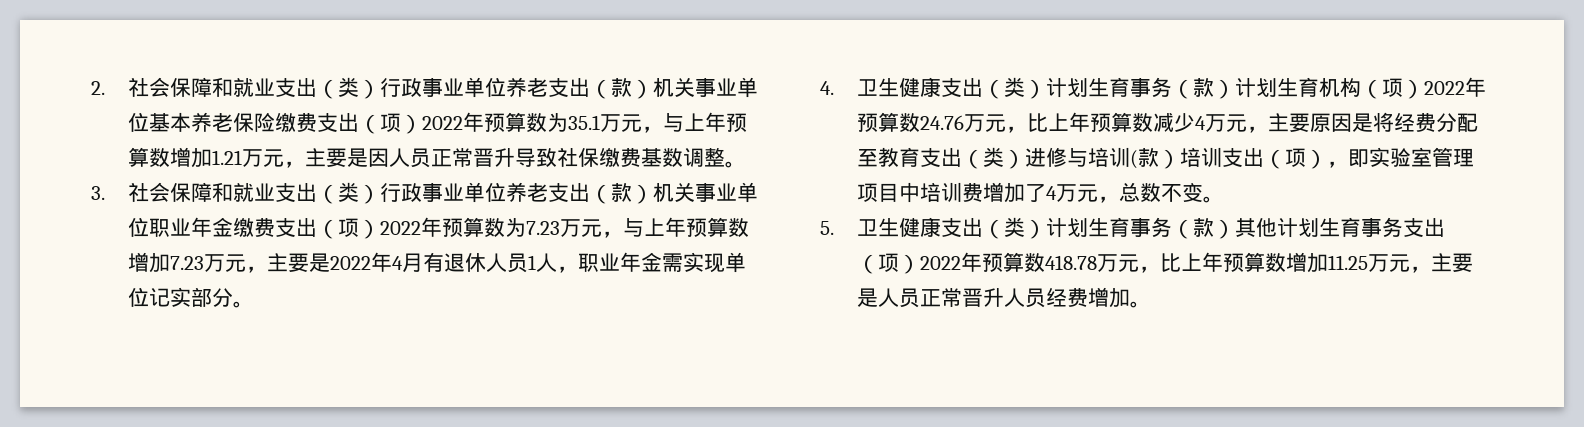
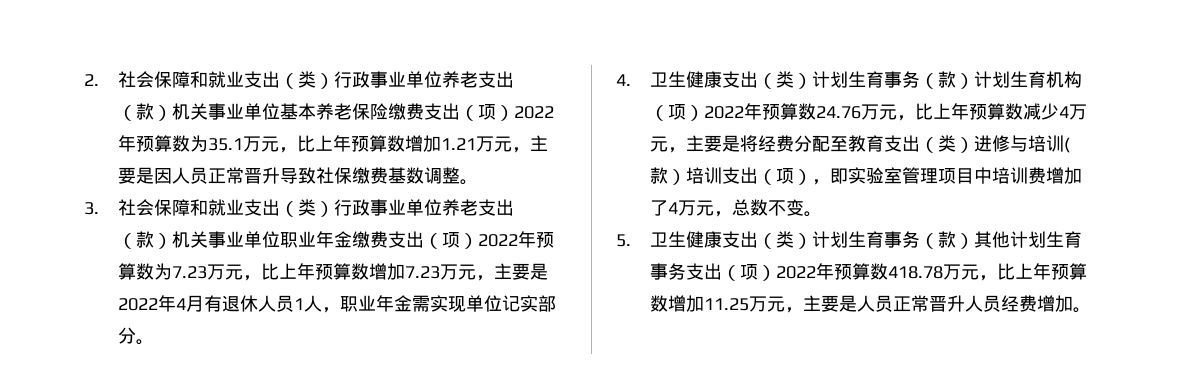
[663,113,685,132] 与 -> [296,135,315,152] 比
[623,218,645,237] 与 -> [260,263,279,280] 比
[1310,113,1353,132] 原因 -> (722, 143) none

